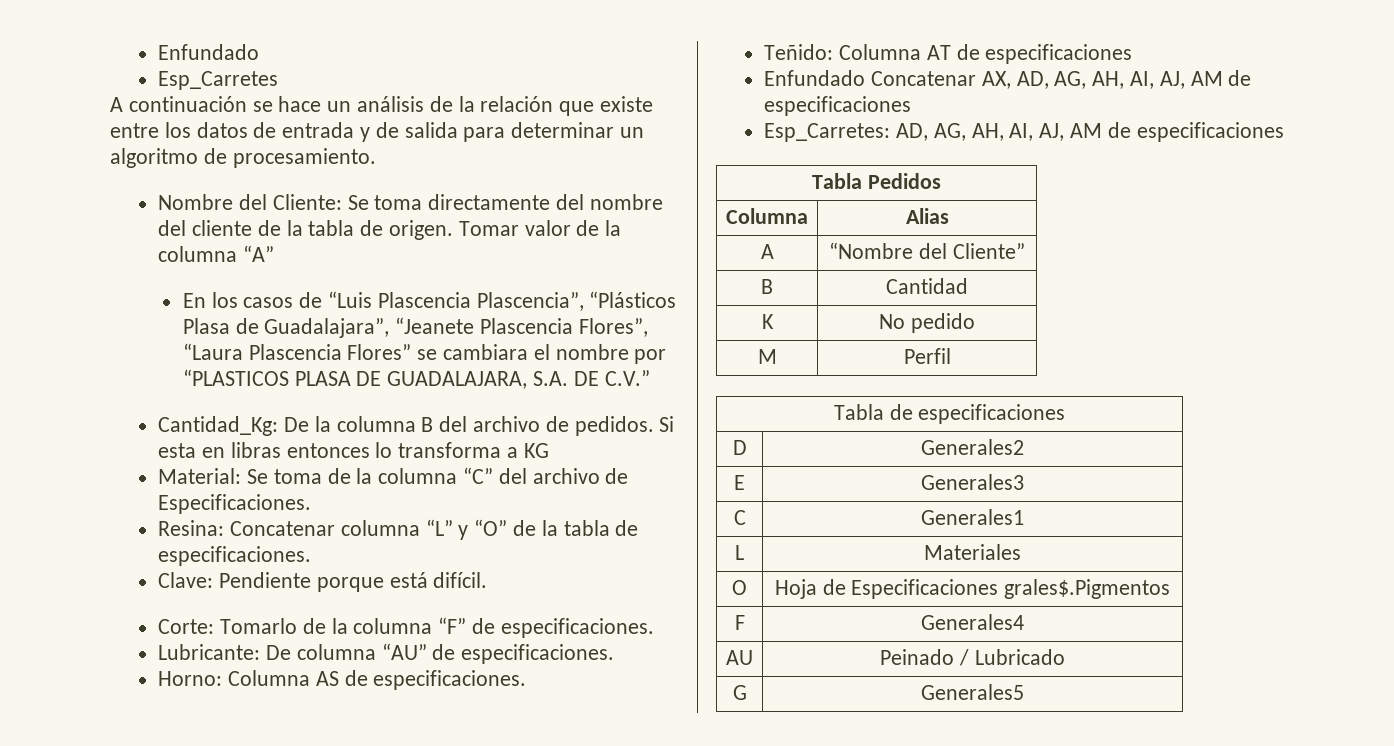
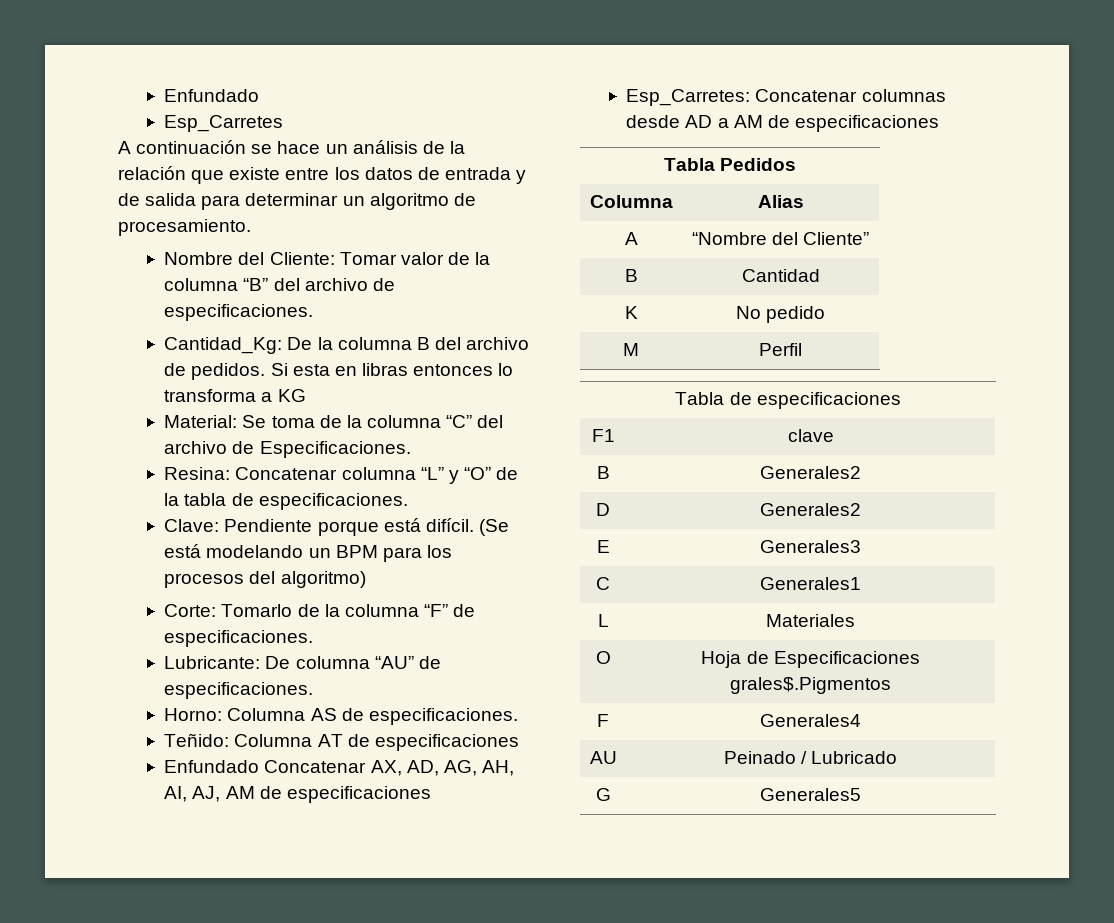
[347,194,663,210] [158,220,454,240] Se toma directamente del nombre del cliente de la tabla de origen. -> (335, 258) none
[242,245,274,262] [182,291,677,311] [182,317,648,338] [182,343,667,364] [182,369,650,389] “A” // En los casos de “Luis Plascencia Plascencia”, “Plásticos Plasa de Guadalajara”, “Jeanete Plascencia Flores”, “Laura Plascencia Flores” se cambiara el nombre por “PLASTICOS PLASA DE GUADALAJARA, S.A. DE C.V.” -> [243,278,395,291] [164,304,314,321] “B” del archivo de especificaciones.
(488, 580) none -> [478,519,509,536] [164,544,452,562] [164,571,366,588] (Se está modelando un BPM para los procesos del algoritmo)
[895,123,1065,141] AD, AG, AH, AI, AJ, -> [755,89,946,102] [626,115,729,128] Concatenar columnas desde AD a
(1066, 414) none -> [591,429,615,442] [787,429,834,442] [596,466,610,479] [760,466,861,479] // F1 | clave // B | Generales2

